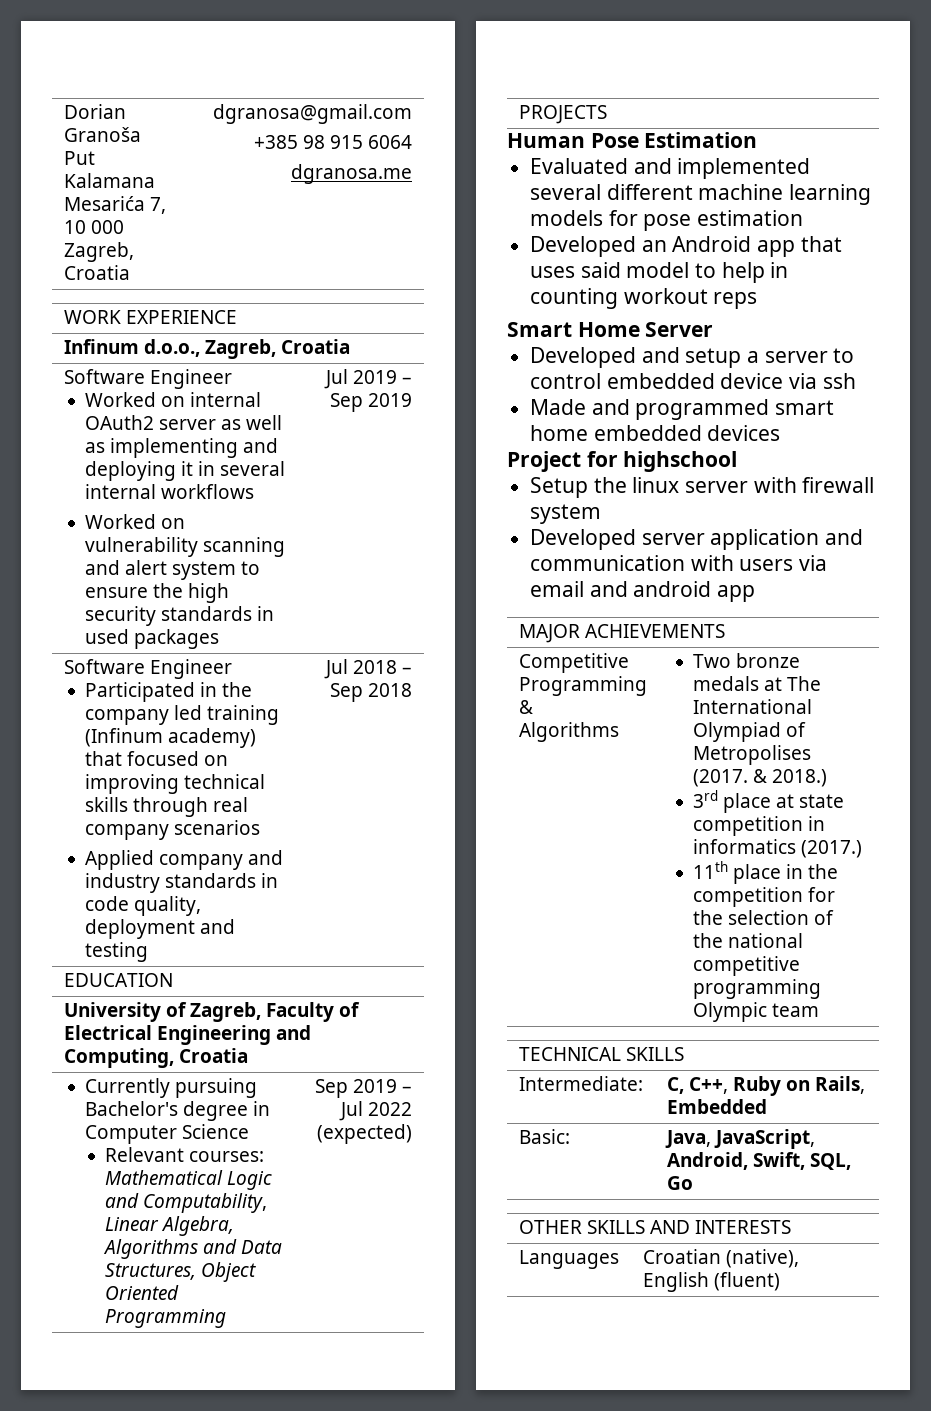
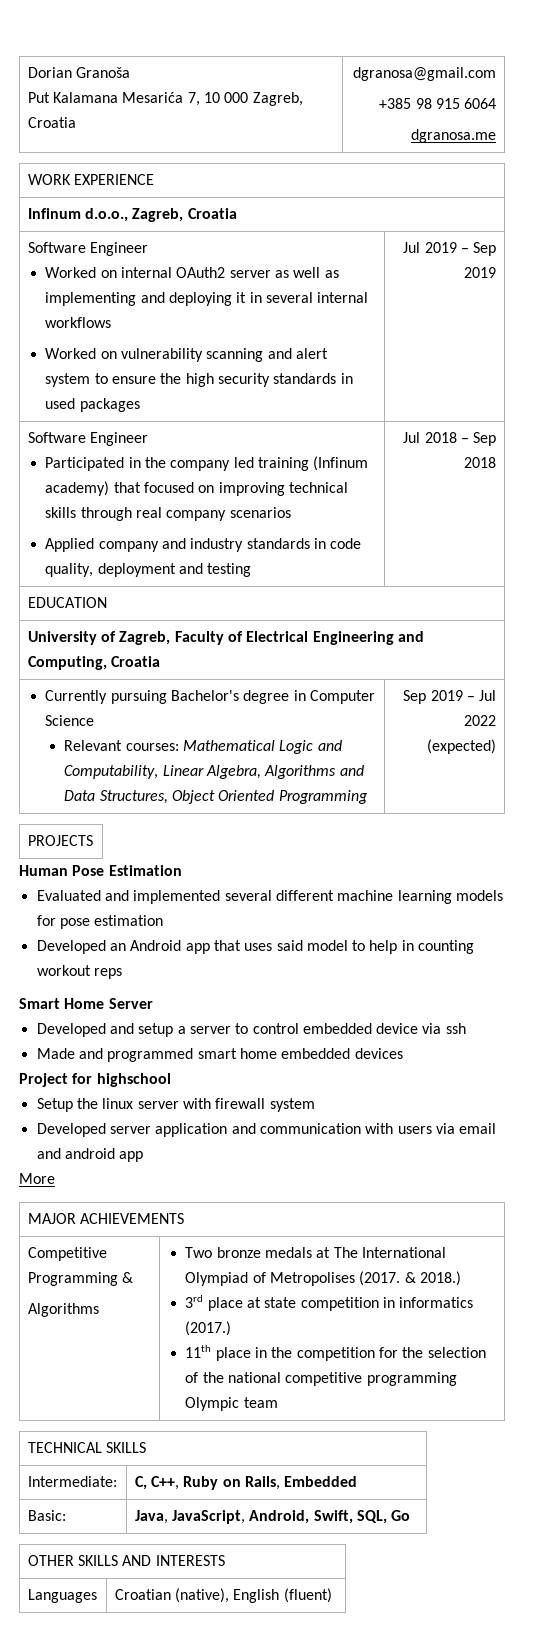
(756, 593) none -> [19,1173,55,1184] // More

